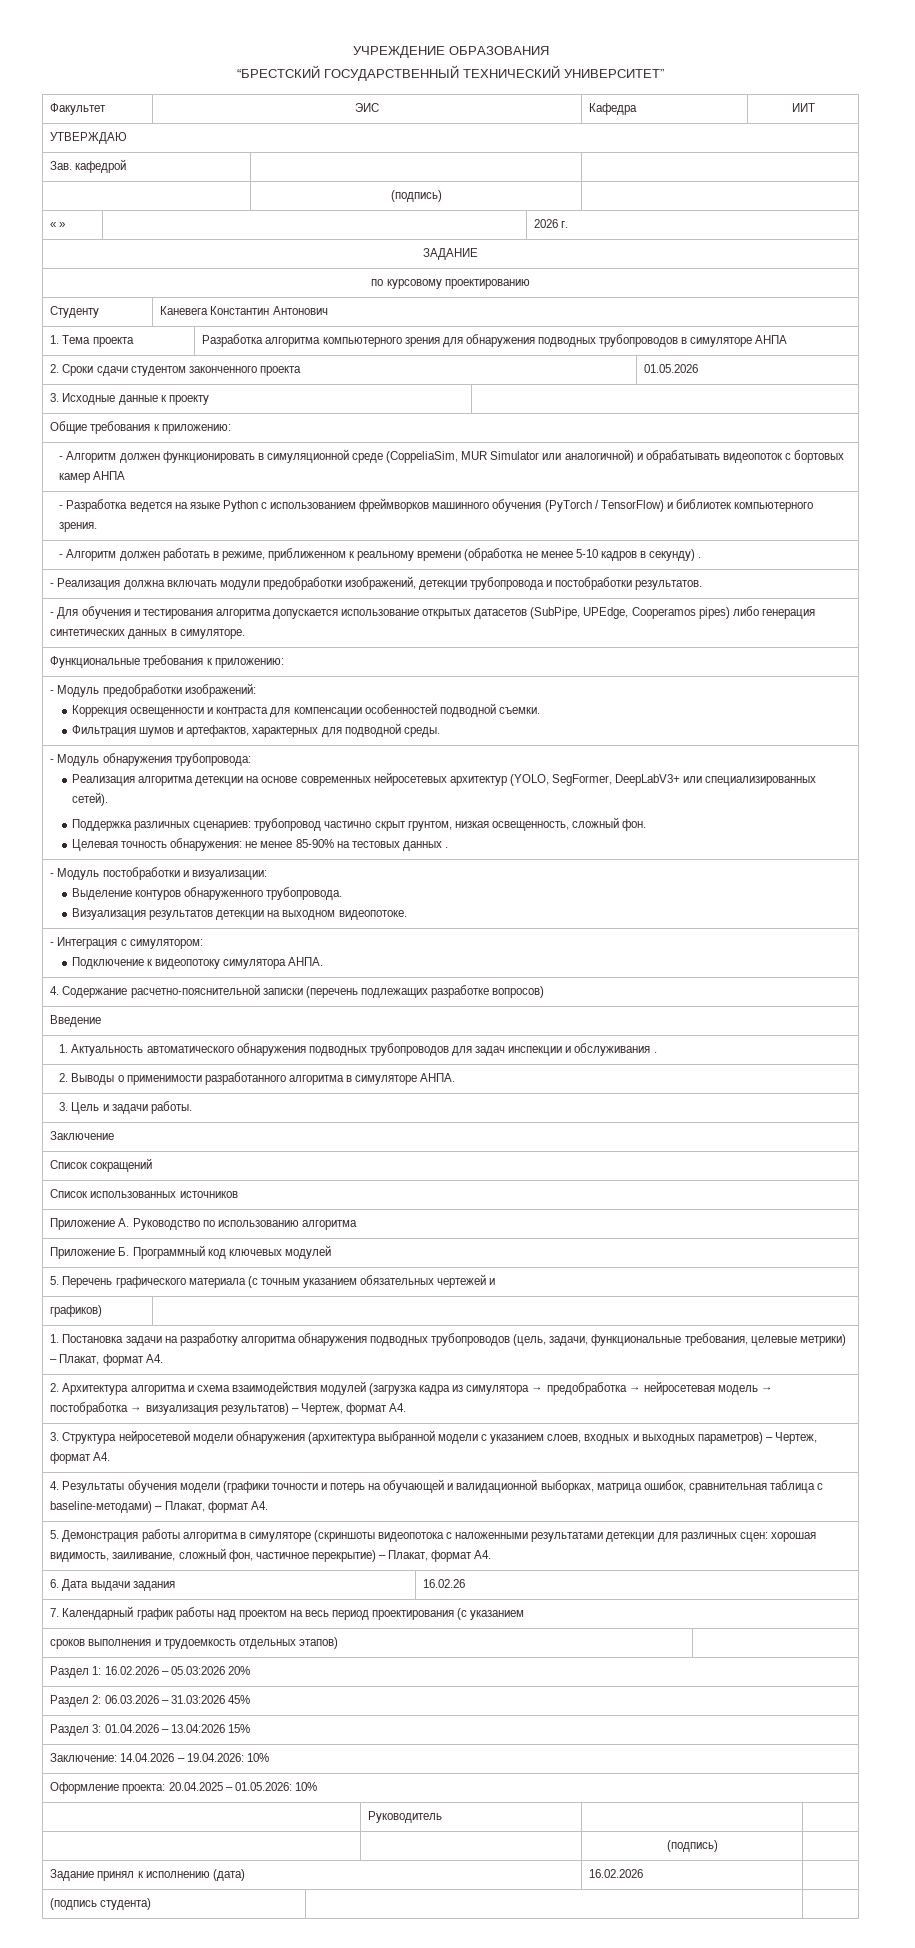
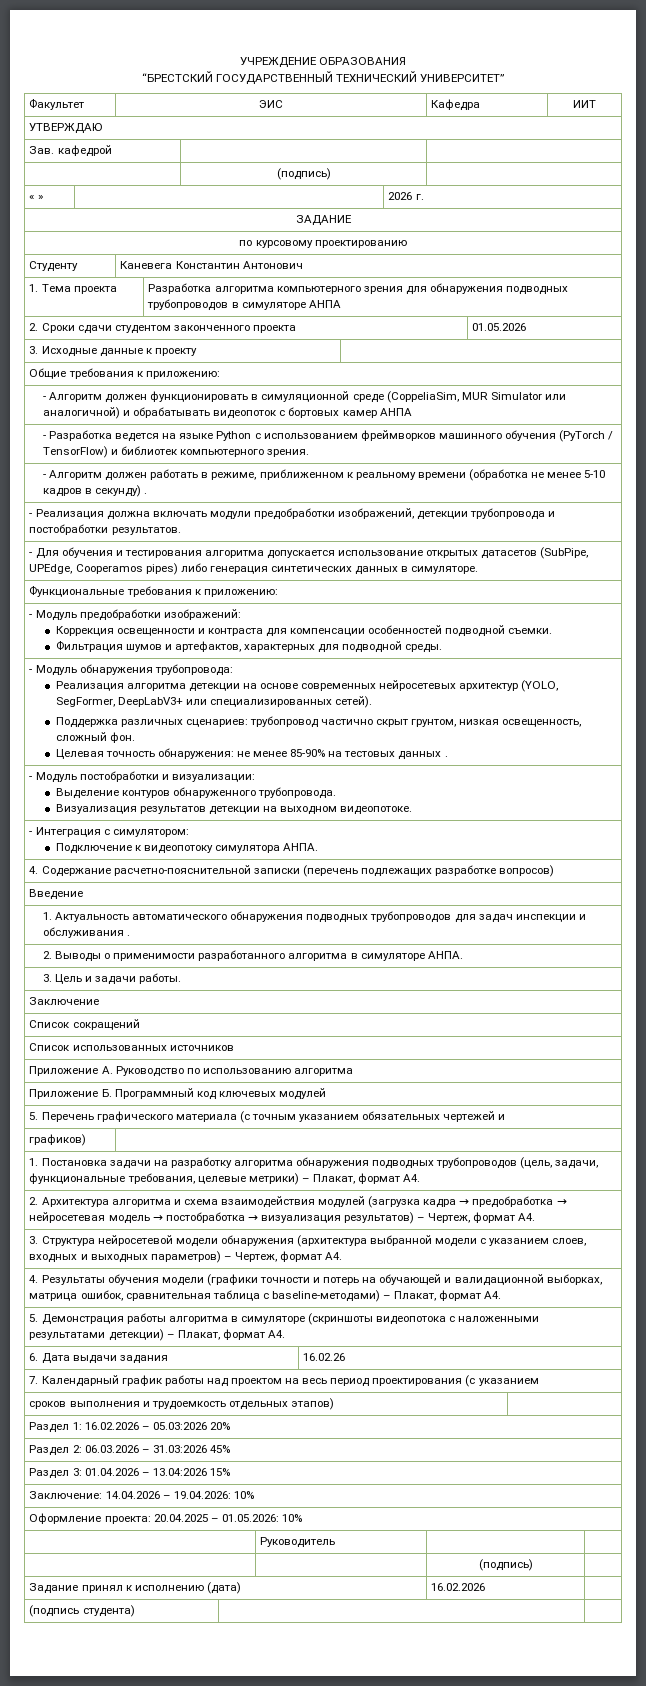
[452,1385,530,1395] из симулятора -> (457, 1203) none
[606,1532,816,1542] [50,1548,376,1562] детекции для различных сцен: хорошая видимость, заиливание, сложный фон, частичное перекрытие) -> [108,1329,164,1341] детекции)

